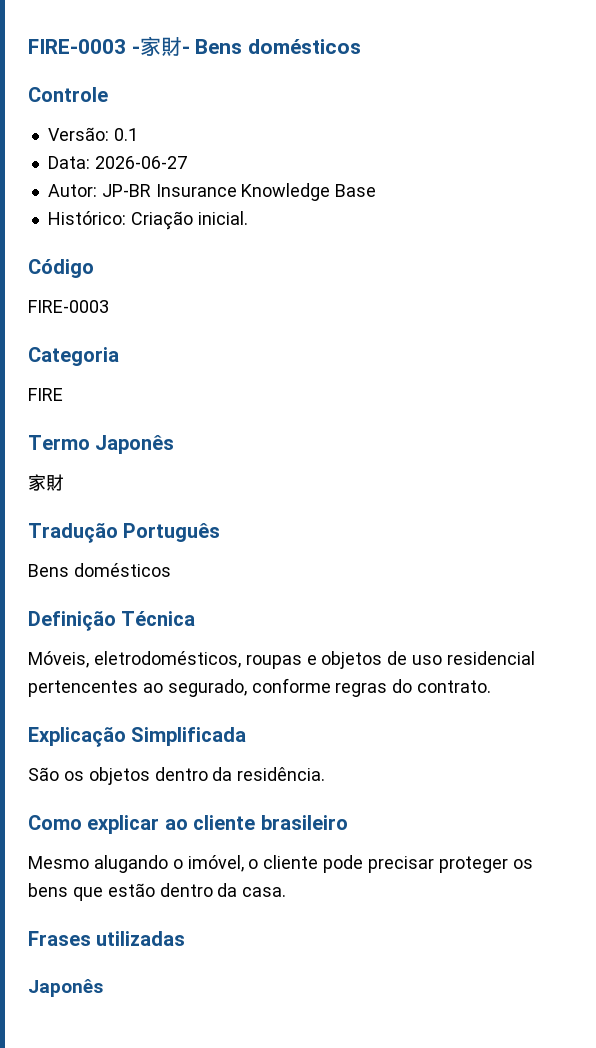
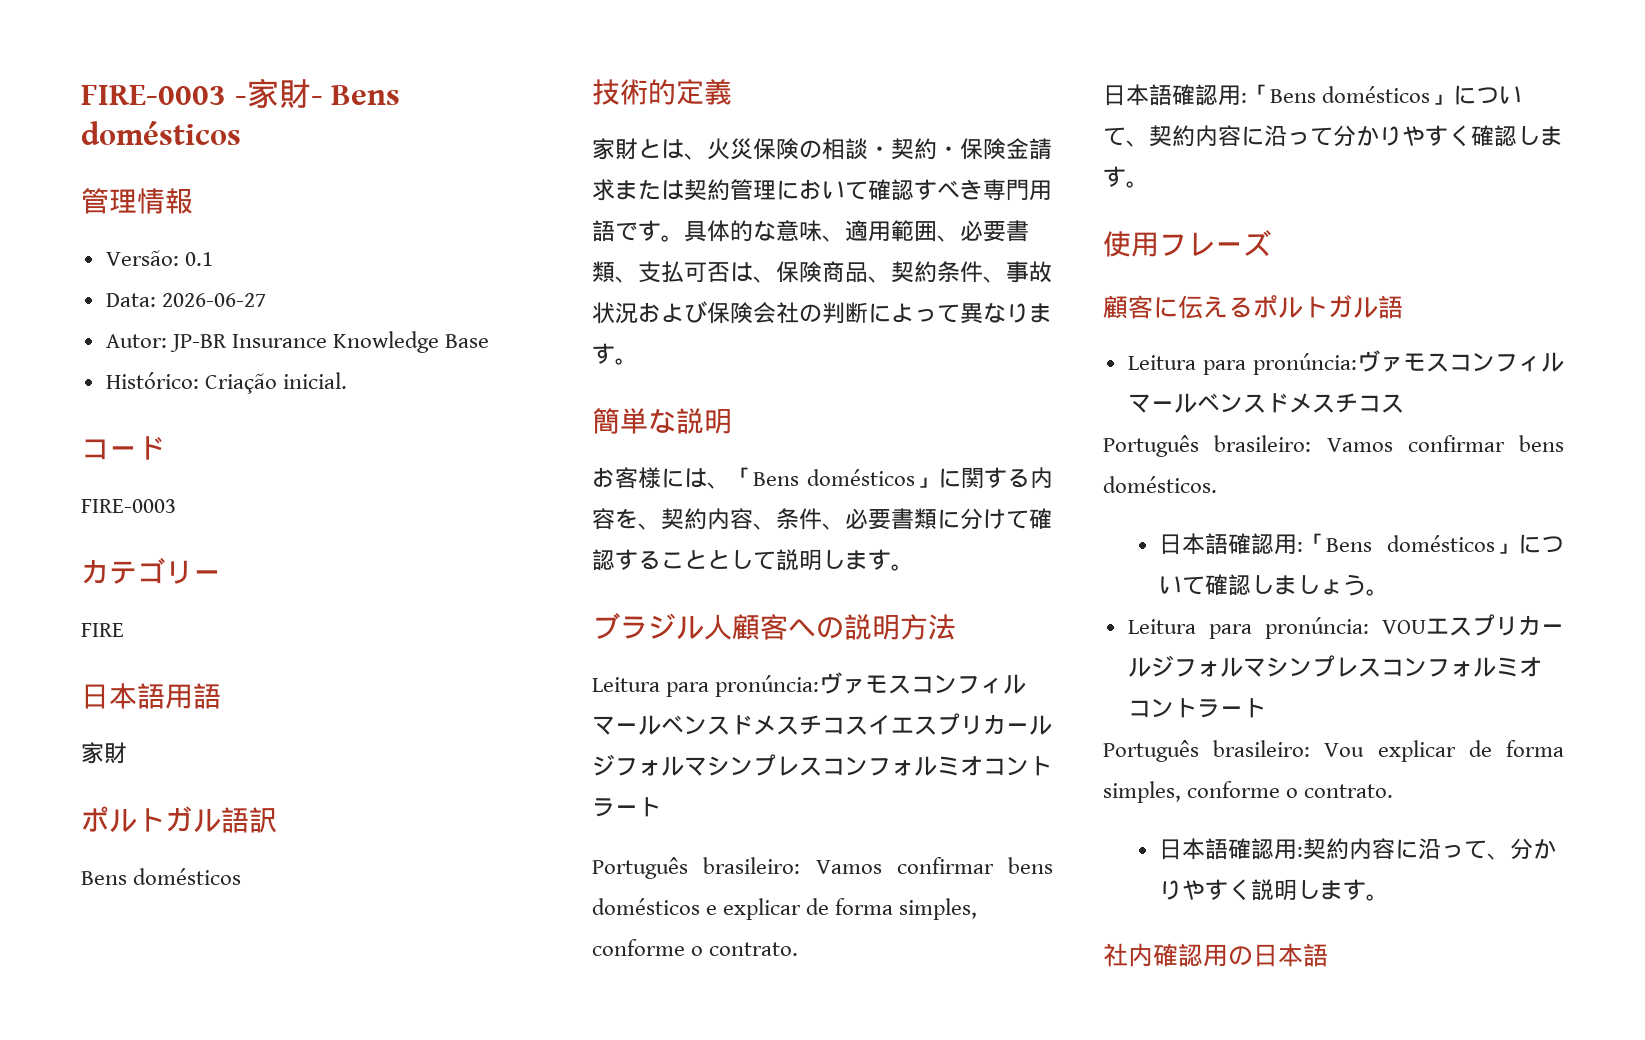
[28,87,108,102] Controle -> [81,188,193,214] 管理情報
[28,259,94,278] Código -> [81,436,165,460] コード
[28,347,119,366] Categoria -> [81,557,221,584] カテゴリー
[28,435,175,454] Termo Japonês -> [81,683,221,709] 日本語用語
[28,523,221,543] [28,563,171,577] [28,611,196,631] [28,651,536,669] [28,678,492,697] [28,727,247,747] [28,767,326,785] [28,815,348,834] [28,855,533,873] [28,883,287,901] [28,931,186,946] [28,979,103,997] Tradução Português // Bens domésticos // Definição Técnica // Móveis, eletrodomésticos, roupas e objetos de uso residencial pertencentes ao segurado, conforme regras do contrato. // Explicação Simplificada // São os objetos dentro da residência. // Como explicar ao cliente brasileiro // Mesmo alugando o imóvel, o cliente pode precisar proteger os bens que estão dentro da casa. // Frases utilizadas // Japonês -> [81,806,277,833] [81,868,242,885] [592,79,732,105] [592,138,1052,160] [592,179,1052,201] [592,220,1029,242] [592,261,1052,283] [592,301,1052,324] [592,343,638,365] [592,408,732,434] [592,467,1053,489] [592,508,1052,530] [592,549,914,571] [592,613,956,640] [592,672,1027,697] [592,713,1052,735] [592,754,1052,776] [592,797,661,817] [592,857,1053,879] [592,898,978,920] [592,939,799,956] [1103,84,1523,106] [1103,125,1563,147] [1103,166,1149,188] [1103,230,1271,257] [1103,295,1403,319] [1127,350,1564,375] [1127,393,1404,413] [1103,435,1564,457] [1103,476,1217,493] [1159,533,1564,555] [1159,574,1390,596] [1127,614,1564,639] [1127,655,1542,677] [1127,698,1266,718] [1103,740,1564,762] [1103,781,1394,803] [1159,838,1557,860] [1159,879,1390,901] [1103,943,1328,967] ポルトガル語訳 // Bens domésticos // 技術的定義 // 家財とは、火災保険の相談・契約・保険金請求または契約管理において確認すべき専門用語です。具体的な意味、適用範囲、必要書類、支払可否は、保険商品、契約条件、事故状況および保険会社の判断によって異なります。 // 簡単な説明 // お客様には、「Bens domésticos」に関する内容を、契約内容、条件、必要書類に分けて確認することとして説明します。 // ブラジル人顧客への説明方法 // Leitura para pronúncia:ヴァモスコンフィルマールベンスドメスチコスイエスプリカールジフォルマシンプレスコンフォルミオコントラート // Português brasileiro: Vamos confirmar bens domésticos e explicar de forma simples, conforme o contrato. // 日本語確認用:「Bens domésticos」について、契約内容に沿って分かりやすく確認します。 // 使用フレーズ // 顧客に伝えるポルトガル語 // Leitura para pronúncia:ヴァモスコンフィルマールベンスドメスチコス // Português brasileiro: Vamos confirmar bens domésticos. // 日本語確認用:「Bens domésticos」について確認しましょう。 // Leitura para pronúncia: VOUエスプリカールジフォルマシンプレスコンフォルミオコントラート // Português brasileiro: Vou explicar de forma simples, conforme o contrato. // 日本語確認用:契約内容に沿って、分かりやすく説明します。 // 社内確認用の日本語

